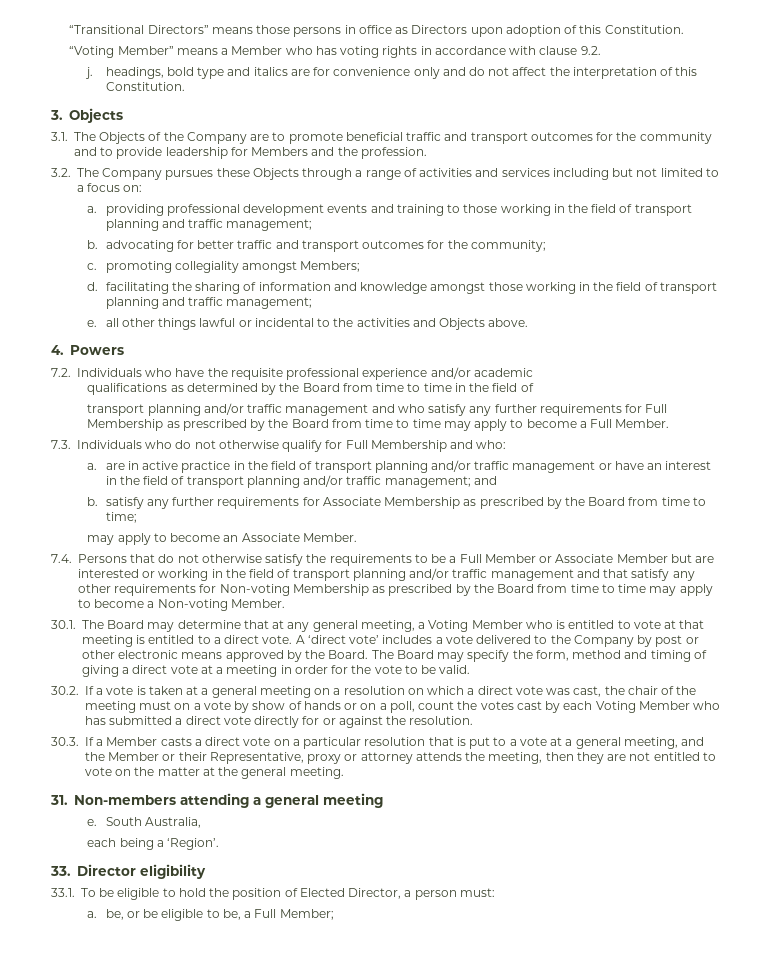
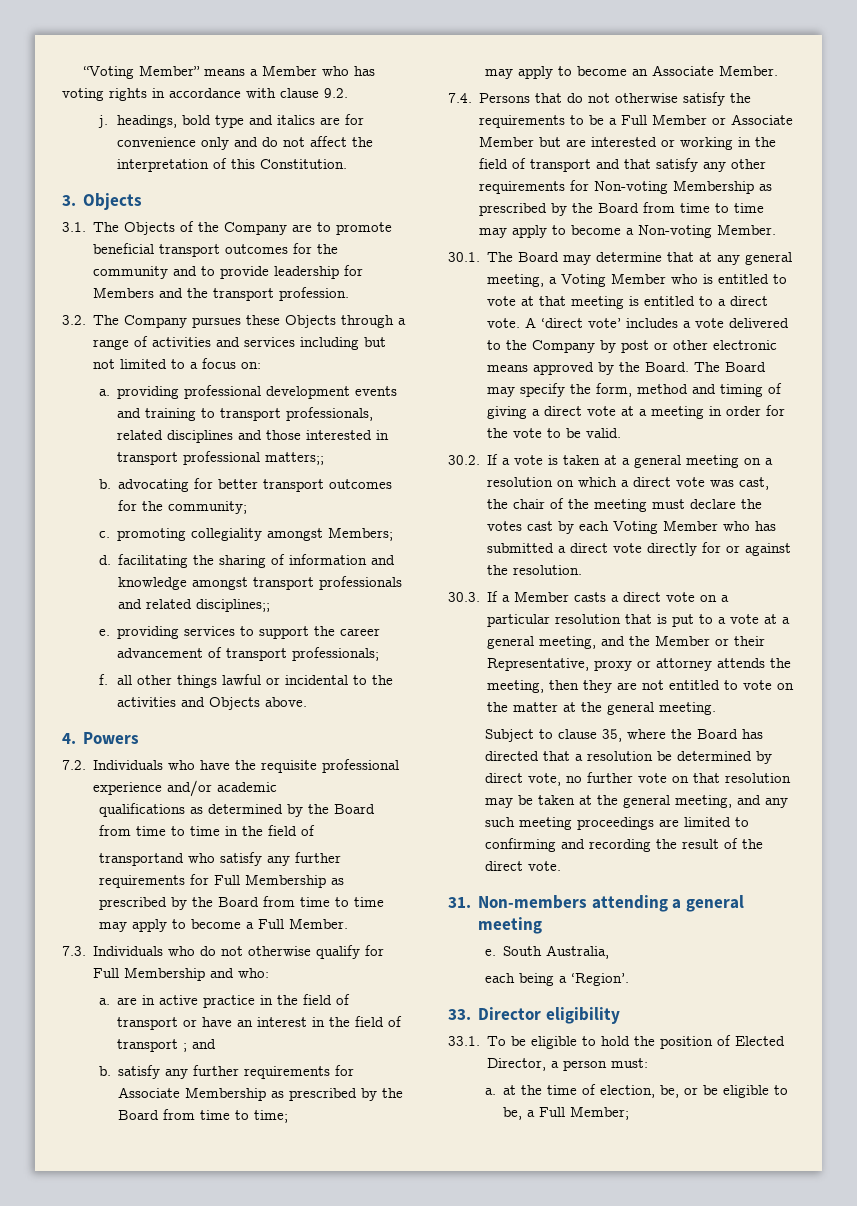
[69,25,684,37] “Transitional Directors” means those persons in office as Directors upon adoption of this Constitution. // -> (83, 72) none
[406,132,468,141] traffic and -> (155, 248) none
(358, 151) none -> [213,288,275,301] transport
[463,204,692,216] [105,219,313,231] those working in the field of transport planning and traffic management; -> [220,407,374,421] [117,430,390,443] [117,451,325,465] transport professionals, related disciplines and those interested in transport professional matters;;
[237,240,299,249] traffic and -> (259, 484) none
[488,282,717,294] [105,297,313,309] [87,320,98,327] those working in the field of transport planning and traffic management; // e. -> [253,576,403,590] [118,599,271,612] [98,626,381,639] [117,647,380,661] [98,674,108,685] transport professionals and related disciplines;; // e. providing services to support the career advancement of transport professionals; // f.
[87,403,395,416] transport planning and/or traffic management and -> [98,853,184,866] transportand
[374,460,596,473] planning and/or traffic management -> (179, 1023) none
[246,475,471,488] planning and/or traffic management; -> [183,1043,188,1052] ;
[352,568,574,581] planning and/or traffic management -> (592, 165) none
[174,701,455,713] on a vote by show of hands or on a poll, count -> [690,499,737,509] declare
(344, 773) none -> [484,729,763,742] [484,751,772,764] [484,772,791,786] [484,795,788,808] [484,817,749,830] [484,838,763,852] [484,861,561,871] // Subject to clause 35, where the Board has directed that a resolution be determined by direct vote, no further vote on that resolution may be taken at the general meeting, and any such meeting proceedings are limited to confirming and recording the result of the direct vote.
(98, 914) none -> [503,1084,656,1098] at the time of election,

